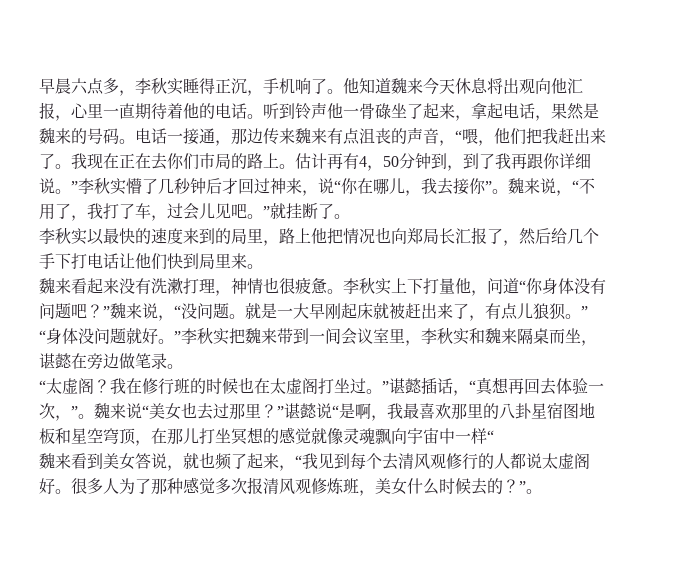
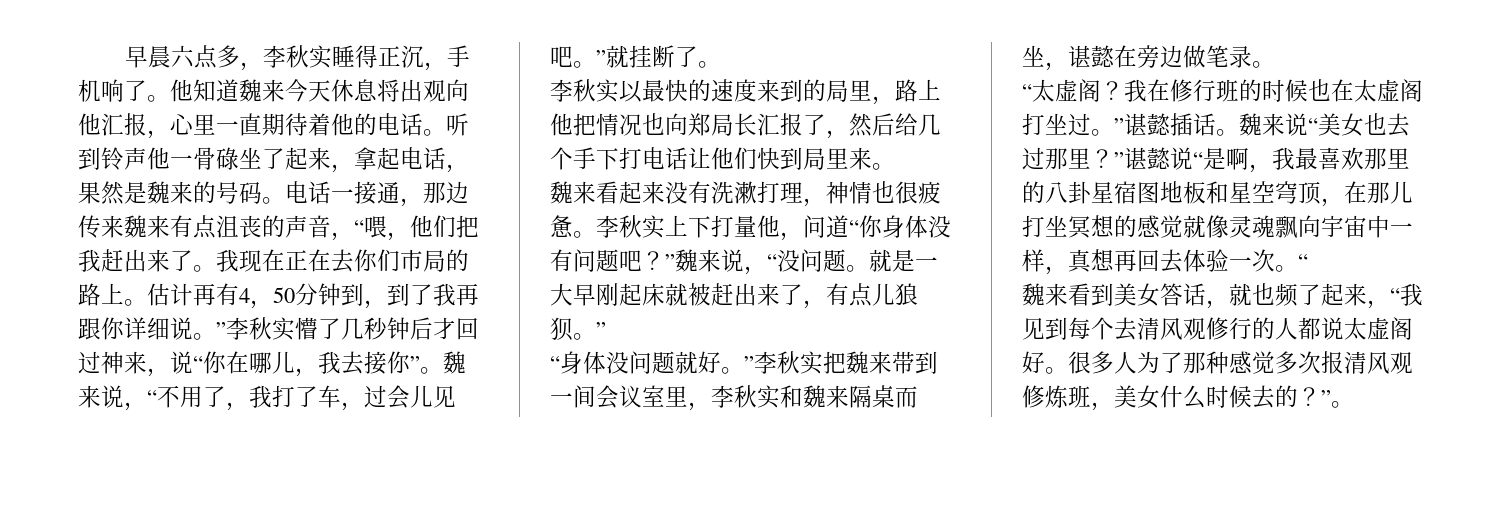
[453,377,604,396] [39,403,78,421] ，“真想再回去体验一次，” -> (1216, 124) none
(487, 436) none -> [1045,249,1298,275] ，真想再回去体验一次。
[151,453,167,469] 说 -> [1183,283,1206,306] 话

